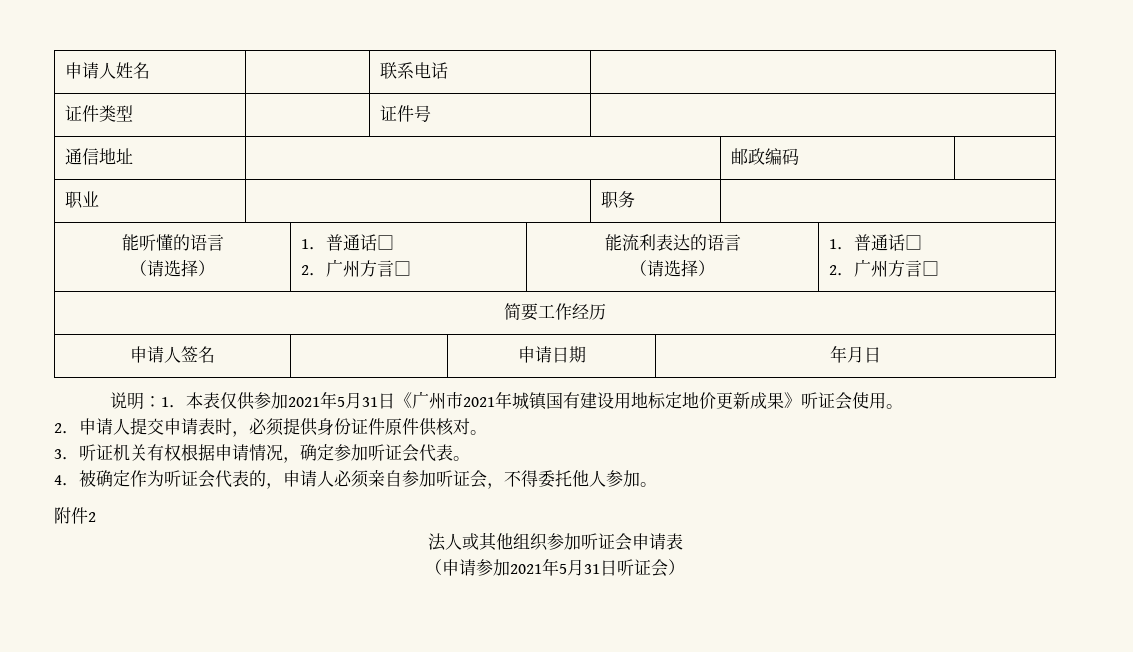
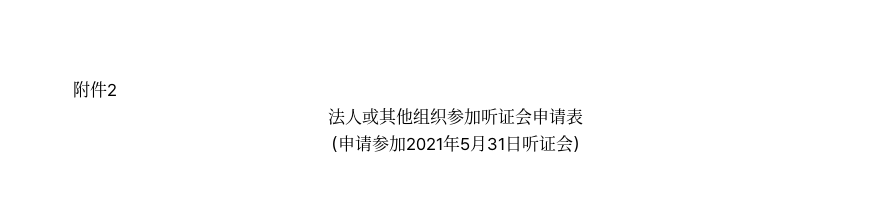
[65,62,151,79] [380,62,449,79] [65,105,134,122] [380,105,432,122] [65,148,134,165] [731,148,800,165] [65,191,100,209] [601,191,636,209] [121,234,224,251] [130,259,215,277] [301,234,395,251] [301,259,412,277] [604,234,741,251] [630,259,715,277] [829,234,923,251] [829,259,940,277] [504,303,606,321] [130,346,215,363] [517,346,586,363] [830,345,881,363] [110,391,904,410] [54,418,487,437] [54,444,470,463] [54,469,657,489] 申请人姓名 | | 联系电话 | // 证件类型 | | 证件号 | // 通信地址 | | 邮政编码 | // 职业 | | 职务 | // 能听懂的语言 // （请选择） | 1．普通话□ // 2．广州方言□ | 能流利表达的语言 // （请选择） | 1．普通话□ // 2．广州方言□ // 简要工作经历 // 申请人签名 | | 申请日期 | 年月日 // 说明：1．本表仅供参加2021年5月31日《广州市2021年城镇国有建设用地标定地价更新成果》听证会使用。 // 2．申请人提交申请表时，必须提供身份证件原件供核对。 // 3．听证机关有权根据申请情况，确定参加听证会代表。 // 4．被确定作为听证会代表的，申请人必须亲自参加听证会，不得委托他人参加。 // -> (73, 89) none

